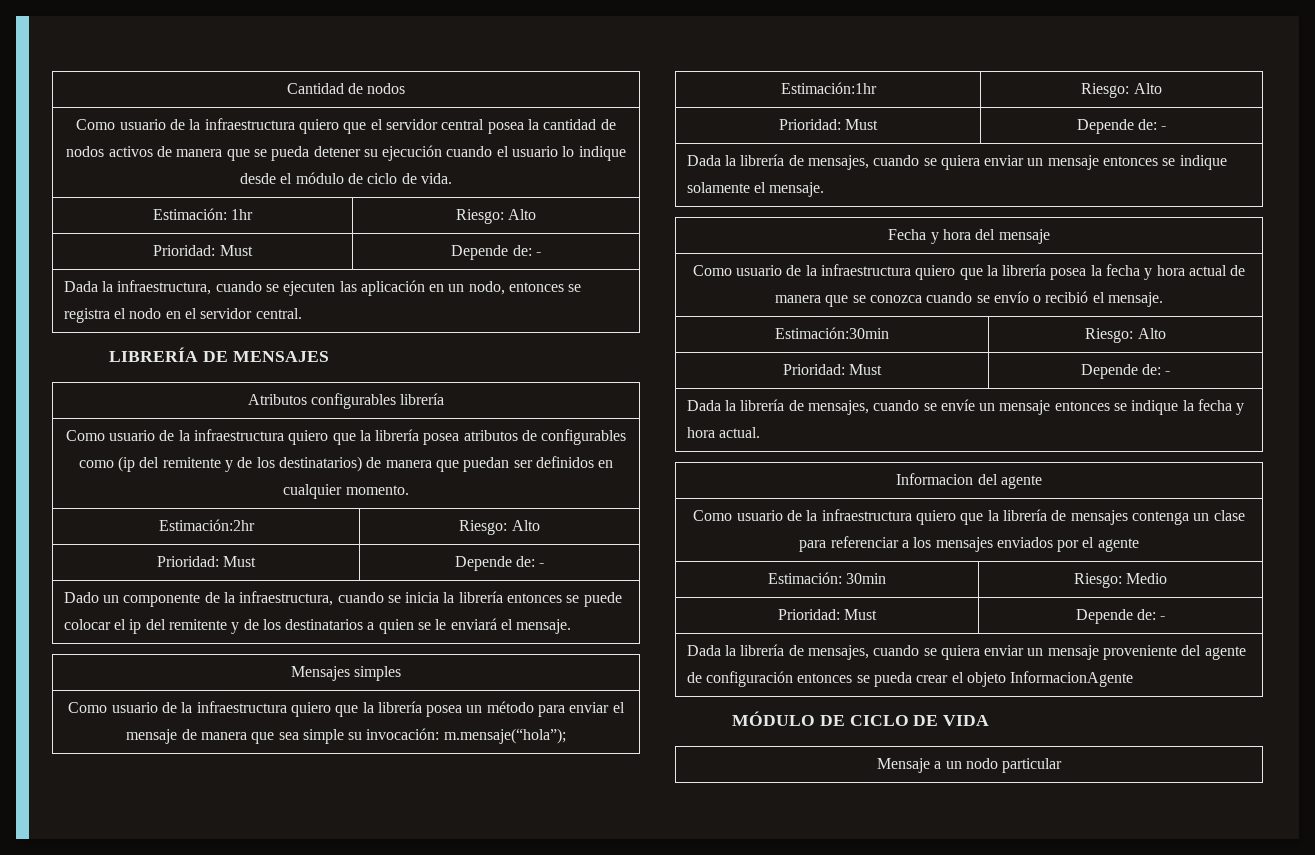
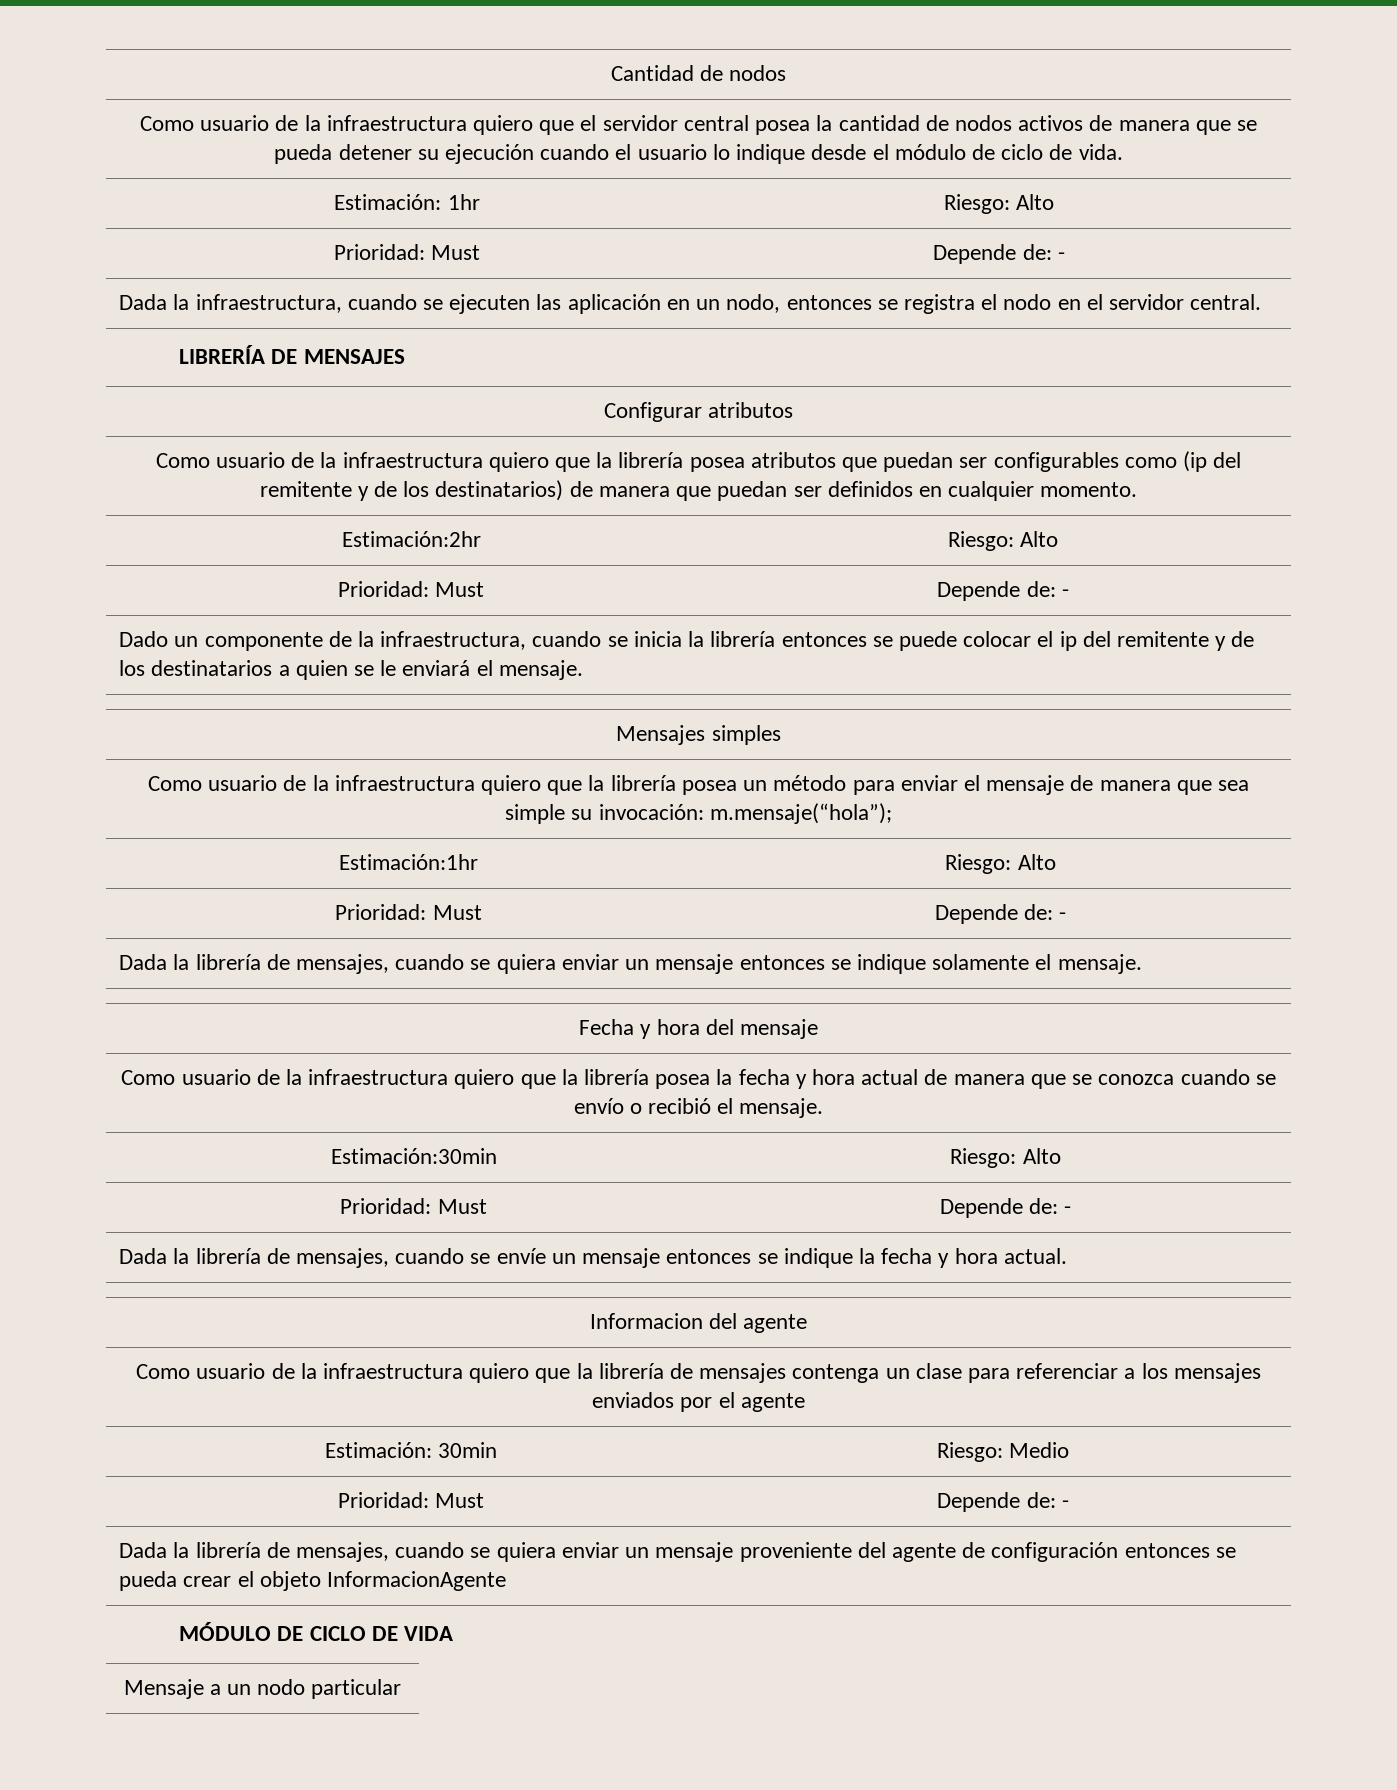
[247,393,445,409] Atributos configurables librería -> [603,402,794,422] Configurar atributos
[522,430,538,441] de -> [842,452,988,472] que puedan ser

